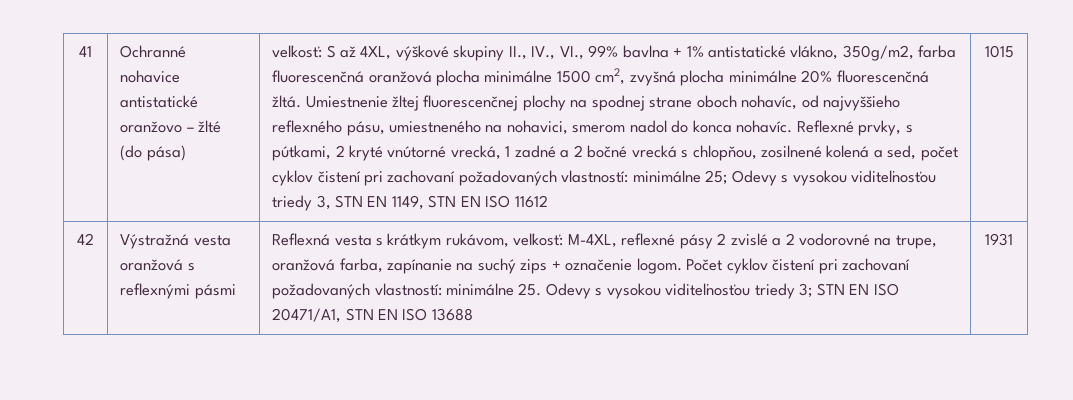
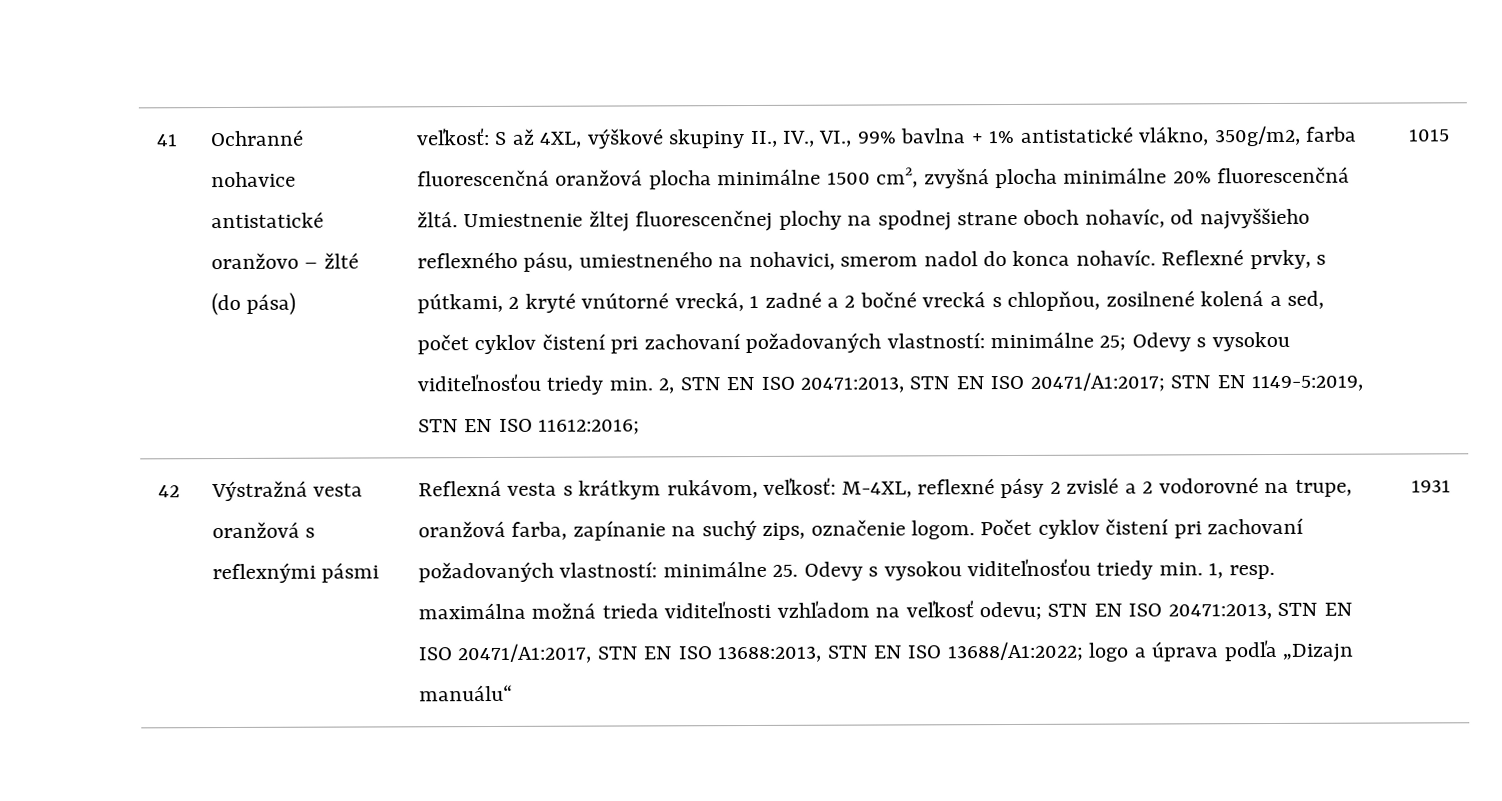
[316,195,548,210] 3, STN EN 1149, STN EN ISO 11612 -> [608,372,1364,394] [417,418,641,435] min. 2, STN EN ISO 20471:2013, STN EN ISO 20471/A1:2017; STN EN 1149-5:2019, STN EN ISO 11612:2016;
[520,259,561,274] zips + -> [762,522,806,540] zips,
[799,283,899,298] [272,308,473,323] 3; STN EN ISO 20471/A1, STN EN ISO 13688 -> [1158,562,1275,580] [417,600,1353,621] [417,639,1355,664] [418,684,513,702] min. 1, resp. maximálna možná trieda viditeľnosti vzhľadom na veľkosť odevu; STN EN ISO 20471:2013, STN EN ISO 20471/A1:2017, STN EN ISO 13688:2013, STN EN ISO 13688/A1:2022; logo a úprava podľa „Dizajn manuálu“

